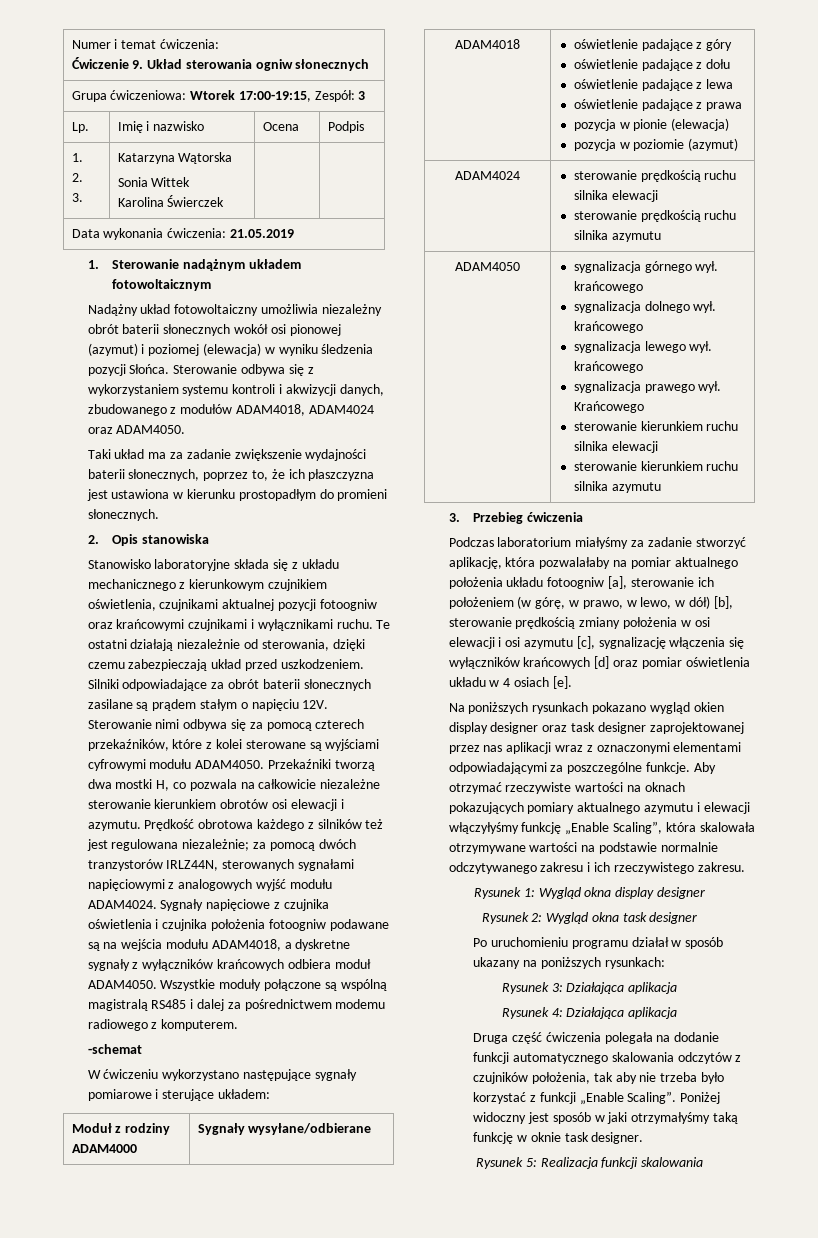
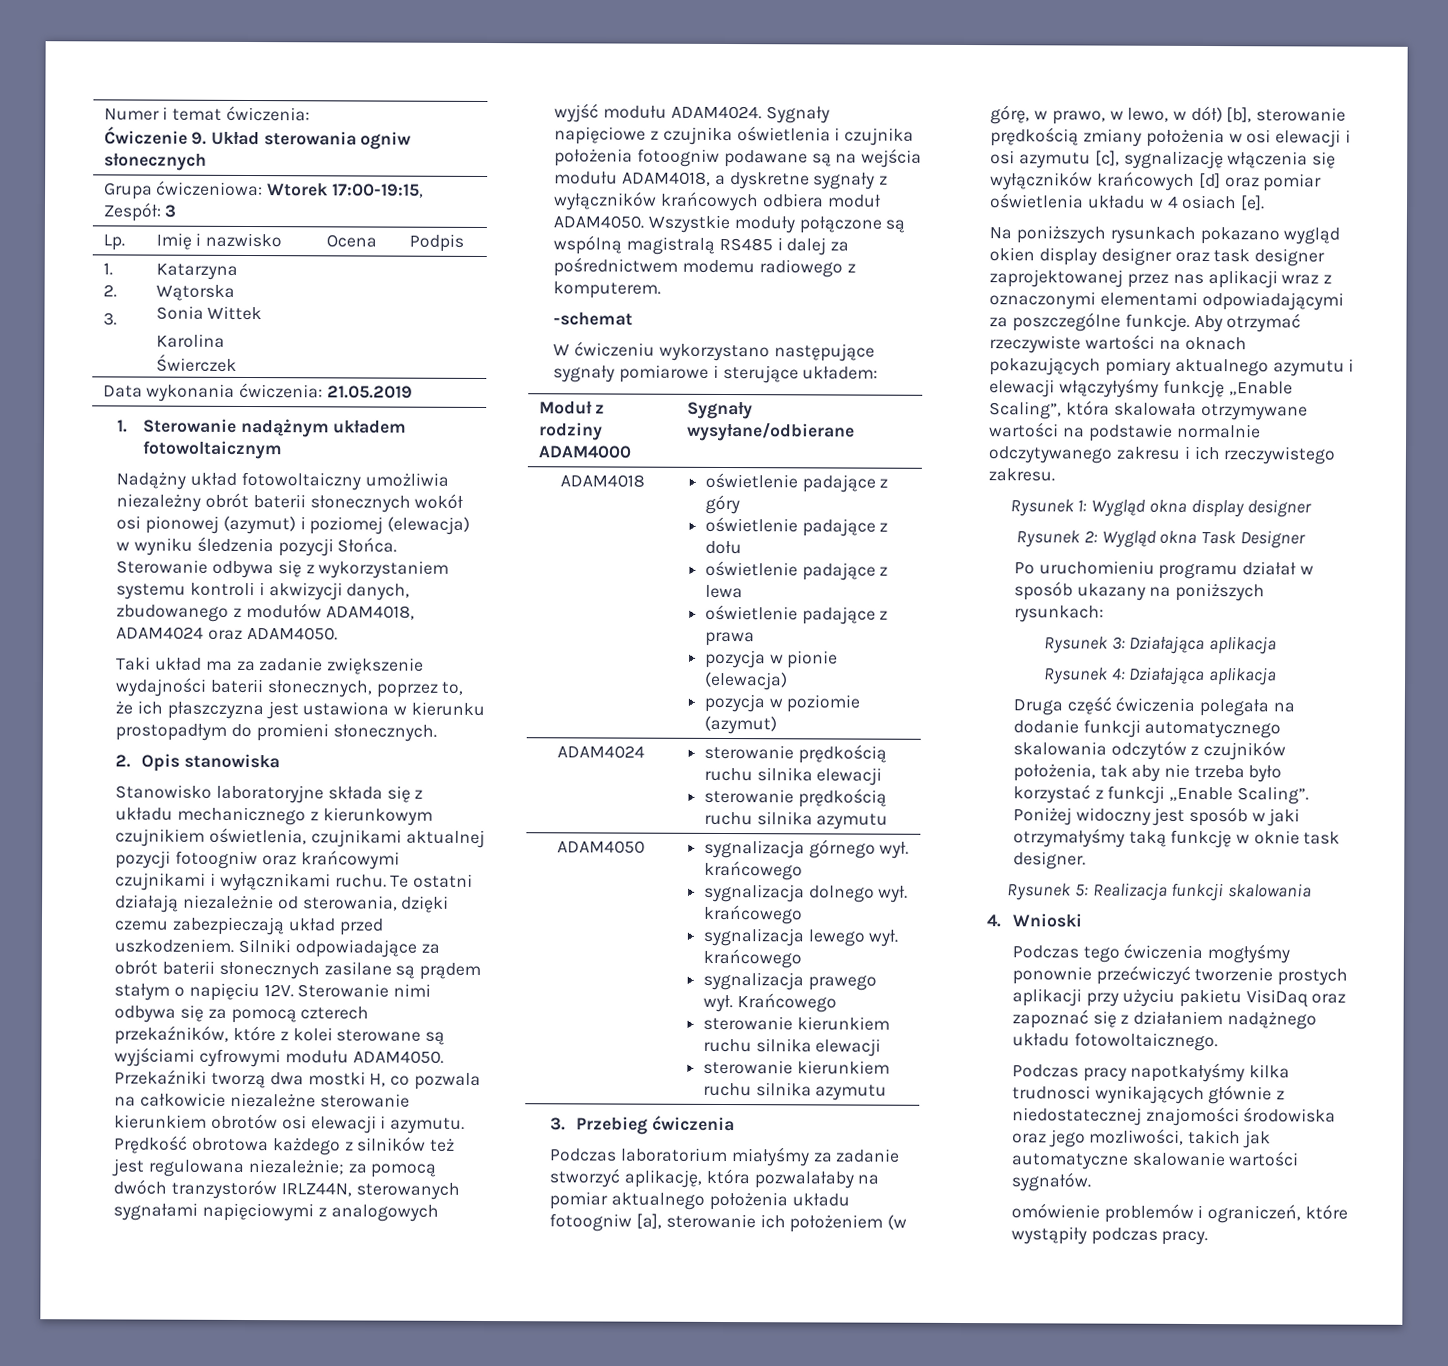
[622,912,698,924] task designer -> [1201,530,1306,549] Task Designer
(704, 1162) none -> [986,913,1083,928] [1011,943,1290,964] [1011,965,1348,986] [1011,988,1347,1008] [1011,1009,1317,1030] [1011,1032,1218,1052] [1011,1062,1290,1083] [1011,1085,1285,1105] [1011,1106,1337,1127] [1011,1128,1271,1149] [1010,1151,1300,1170] [1010,1172,1091,1192] [1010,1203,1348,1224] [1010,1226,1209,1246] // 4. Wnioski // Podczas tego ćwiczenia mogłyśmy ponownie przećwiczyć tworzenie prostych aplikacji przy użyciu pakietu VisiDaq oraz zapoznać się z działaniem nadążnego układu fotowoltaicznego. // Podczas pracy napotkałyśmy kilka trudnosci wynikających głównie z niedostatecznej znajomości środowiska oraz jego mozliwości, takich jak automatyczne skalowanie wartości sygnałów. // omówienie problemów i ograniczeń, które wystąpiły podczas pracy.

